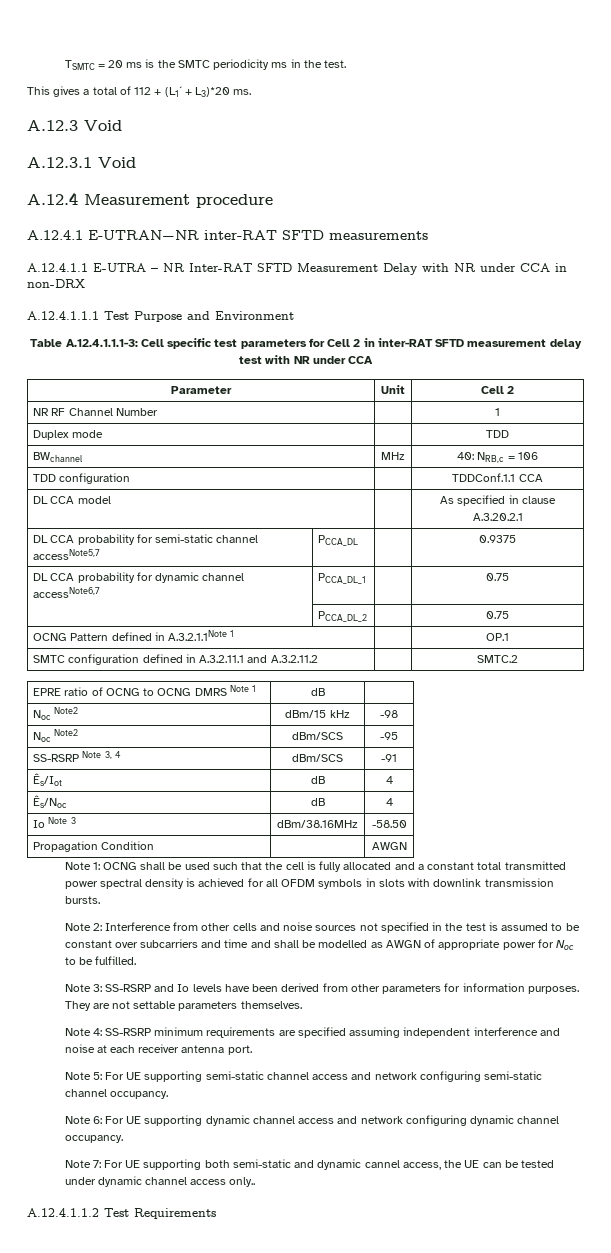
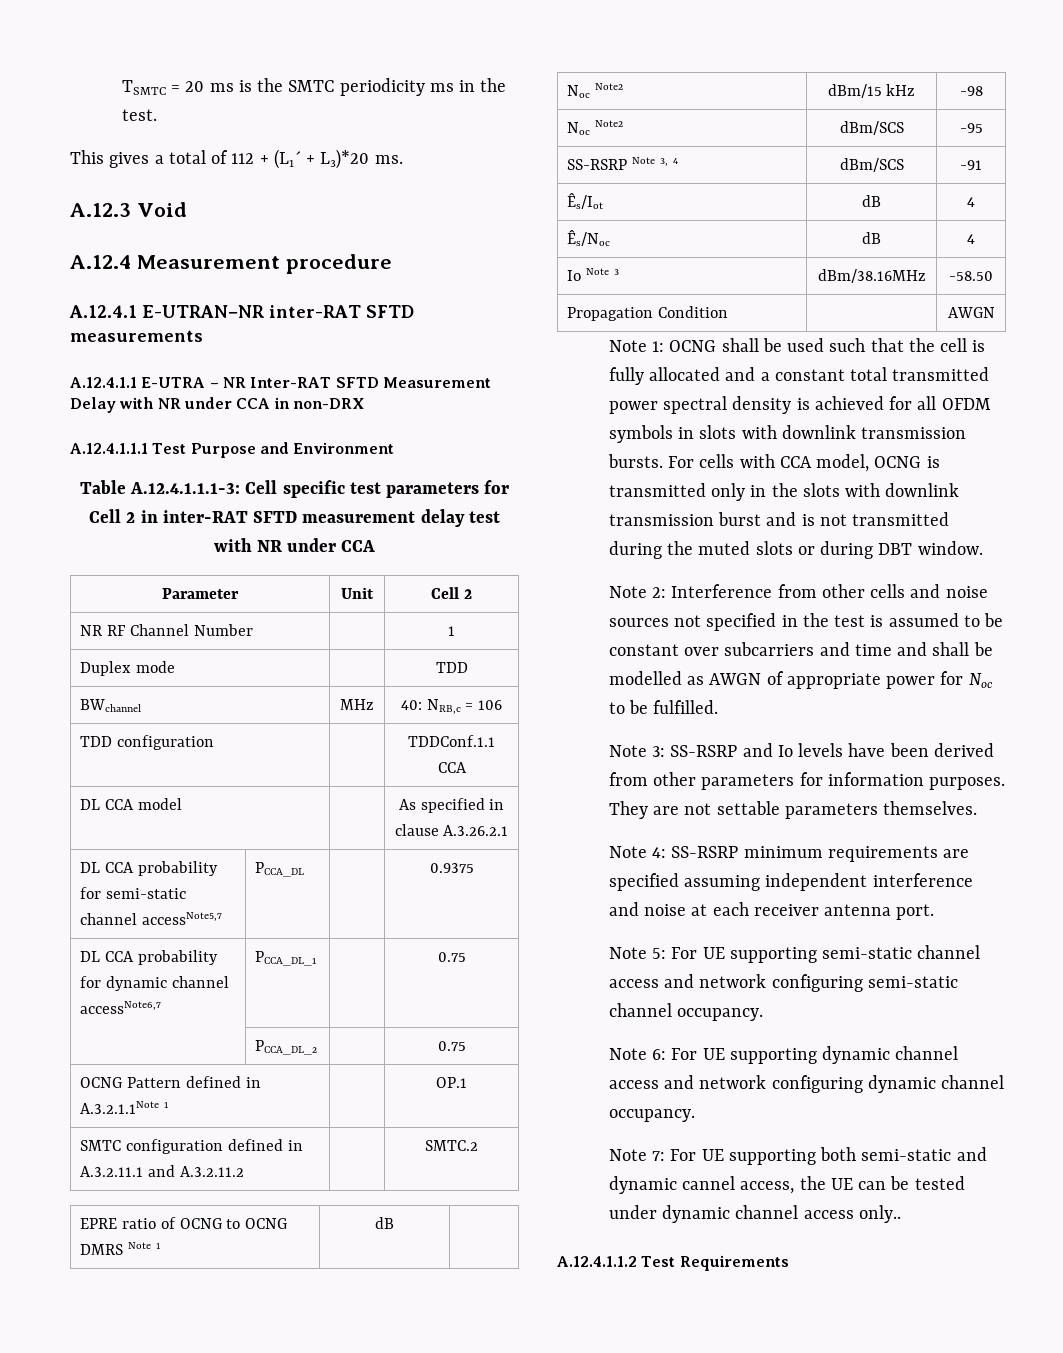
[27,157,136,168] // A.12.3.1 Void -> (187, 209) none
[472,513,523,521] A.3.20.2.1 -> [443,825,509,836] A.3.26.2.1
(100, 900) none -> [668,454,940,472] [608,483,960,501] [608,512,950,526] [608,541,983,559] For cells with CCA model, OCNG is transmitted only in the slots with downlink transmission burst and is not transmitted during the muted slots or during DBT window.

